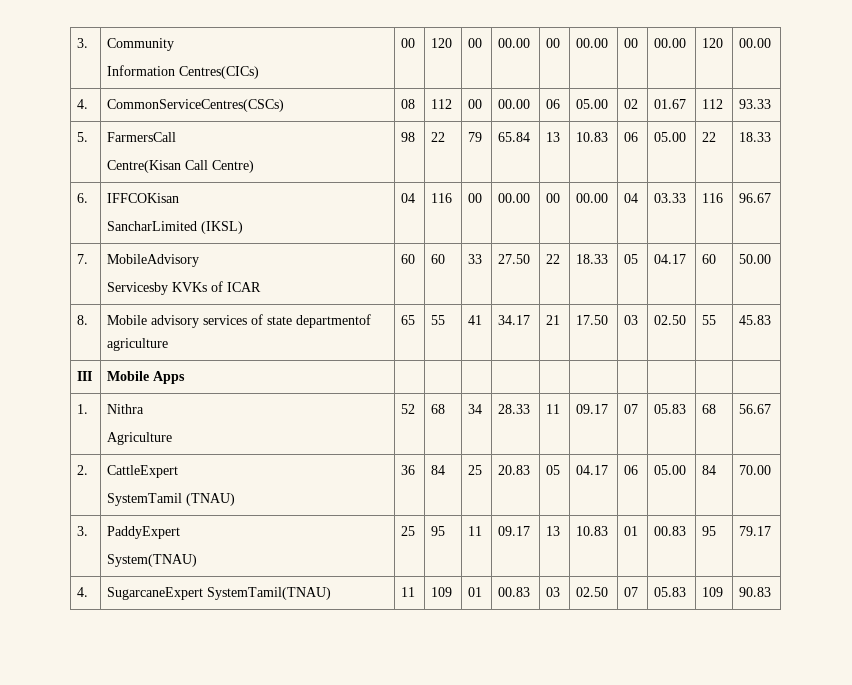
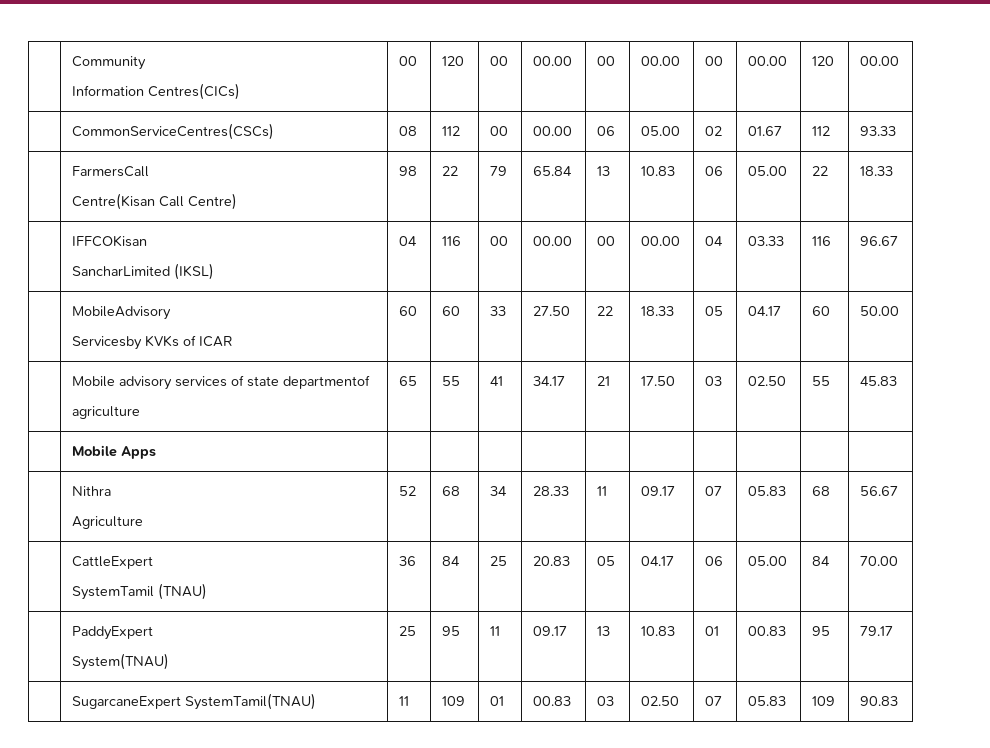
[76,38,88,48] 3. -> (72, 63) none
[76,99,88,109] 4. -> (900, 61) none
[76,132,88,142] 5. -> (897, 131) none
[76,193,88,203] 6. -> (894, 171) none
[76,254,88,264] 7. -> (899, 241) none
[76,315,88,325] 8. -> (900, 311) none
[76,371,92,381] III -> (898, 381) none
[76,404,88,414] 1. -> (157, 452) none
[76,465,88,475] 2. -> (899, 491) none
[76,526,88,536] 3. -> (899, 561) none
[76,587,88,597] 4. -> (894, 631) none

